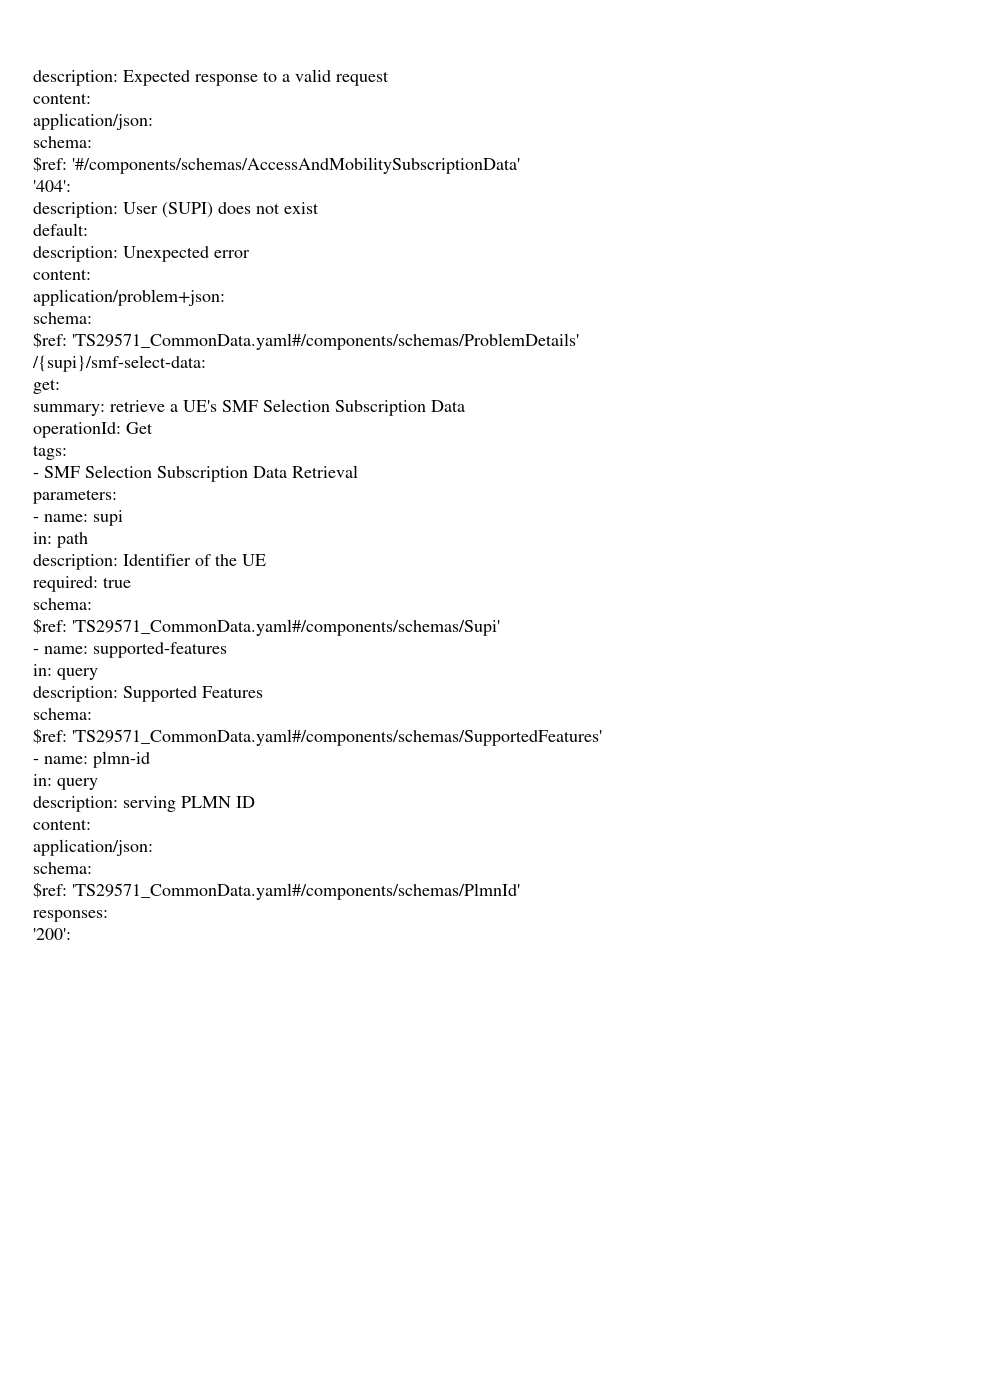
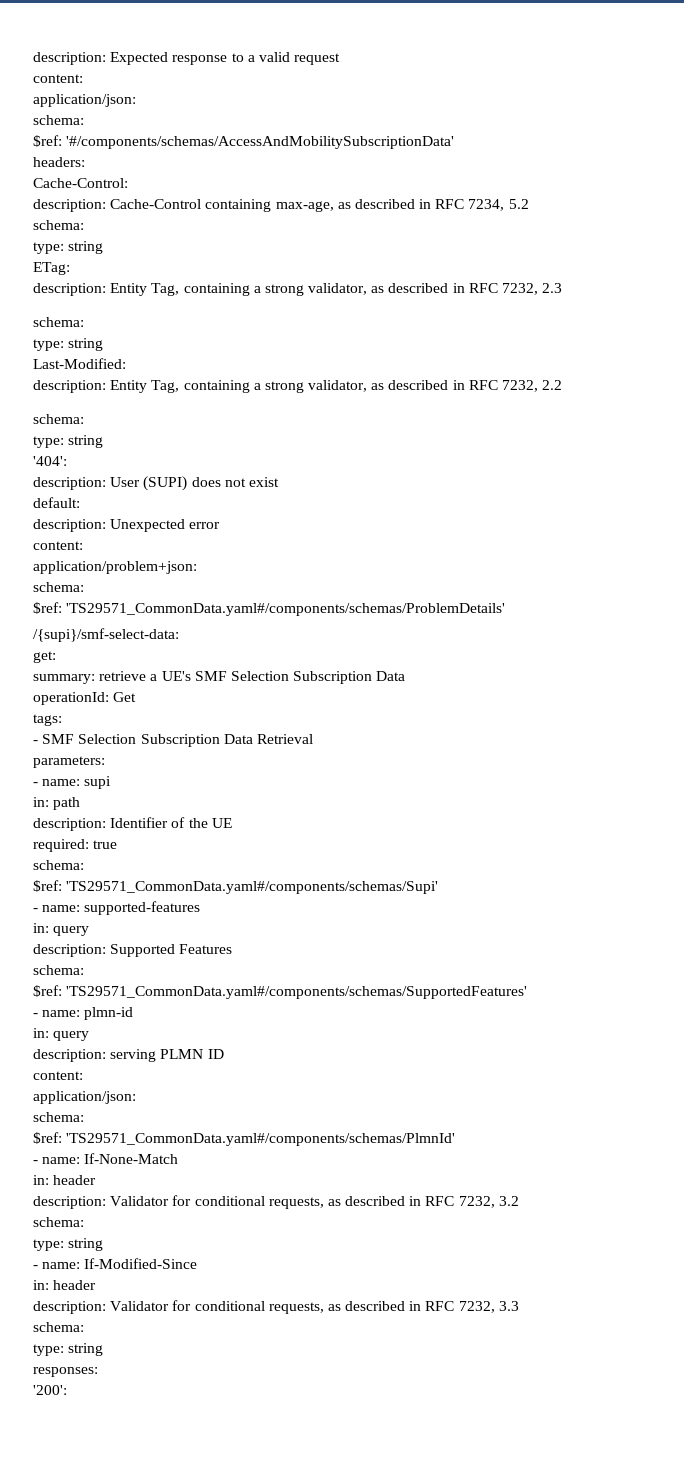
(520, 165) none -> [33,157,85,167] [33,178,128,188] [33,199,529,212] [33,220,84,230] [33,241,104,254] [33,262,70,275] [33,283,563,296] [33,317,84,327] [33,338,104,351] [33,358,126,369] [33,380,563,393] [33,414,84,424] [33,435,104,448] // headers: // Cache-Control: // description: Cache-Control containing max-age, as described in RFC 7234, 5.2 // schema: // type: string // ETag: // description: Entity Tag, containing a strong validator, as described in RFC 7232, 2.3 // schema: // type: string // Last-Modified: // description: Entity Tag, containing a strong validator, as described in RFC 7232, 2.2 // schema: // type: string
(520, 891) none -> [33,1153,179,1164] [33,1175,97,1185] [33,1195,519,1209] [33,1217,84,1227] [33,1238,104,1251] [33,1258,198,1269] [33,1280,97,1290] [33,1300,519,1314] [33,1322,84,1332] [33,1343,104,1356] // - name: If-None-Match // in: header // description: Validator for conditional requests, as described in RFC 7232, 3.2 // schema: // type: string // - name: If-Modified-Since // in: header // description: Validator for conditional requests, as described in RFC 7232, 3.3 // schema: // type: string

